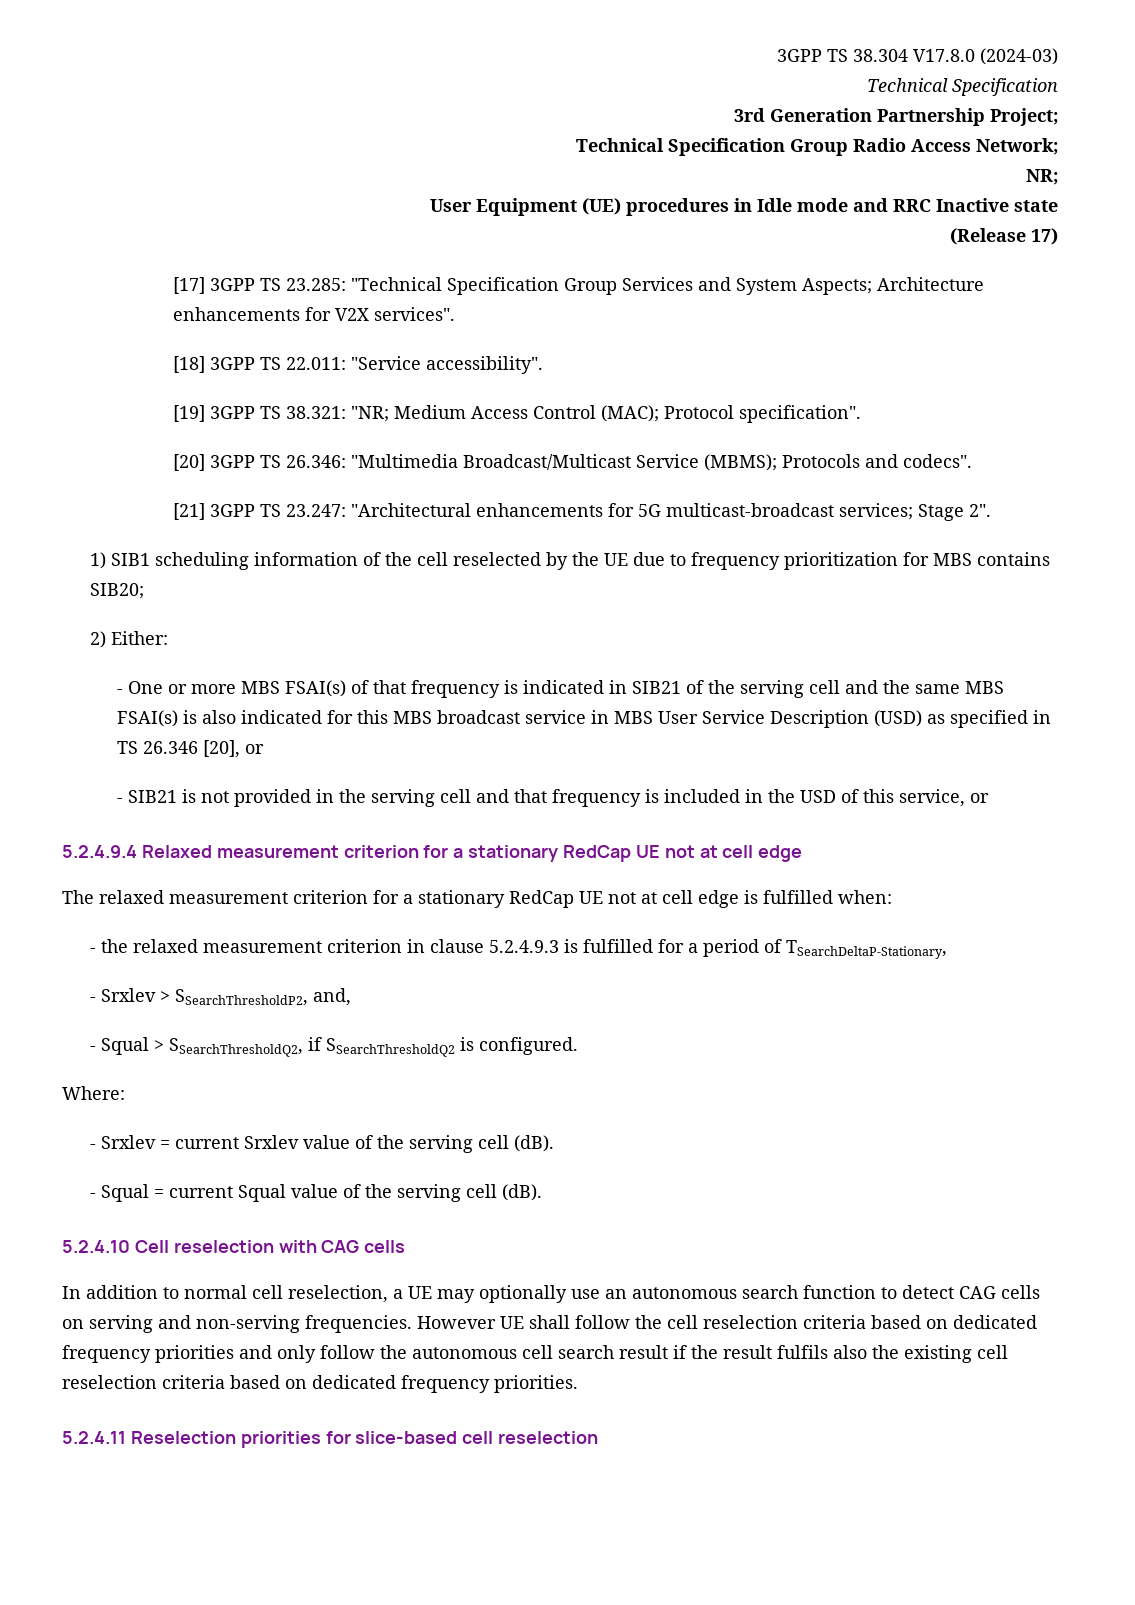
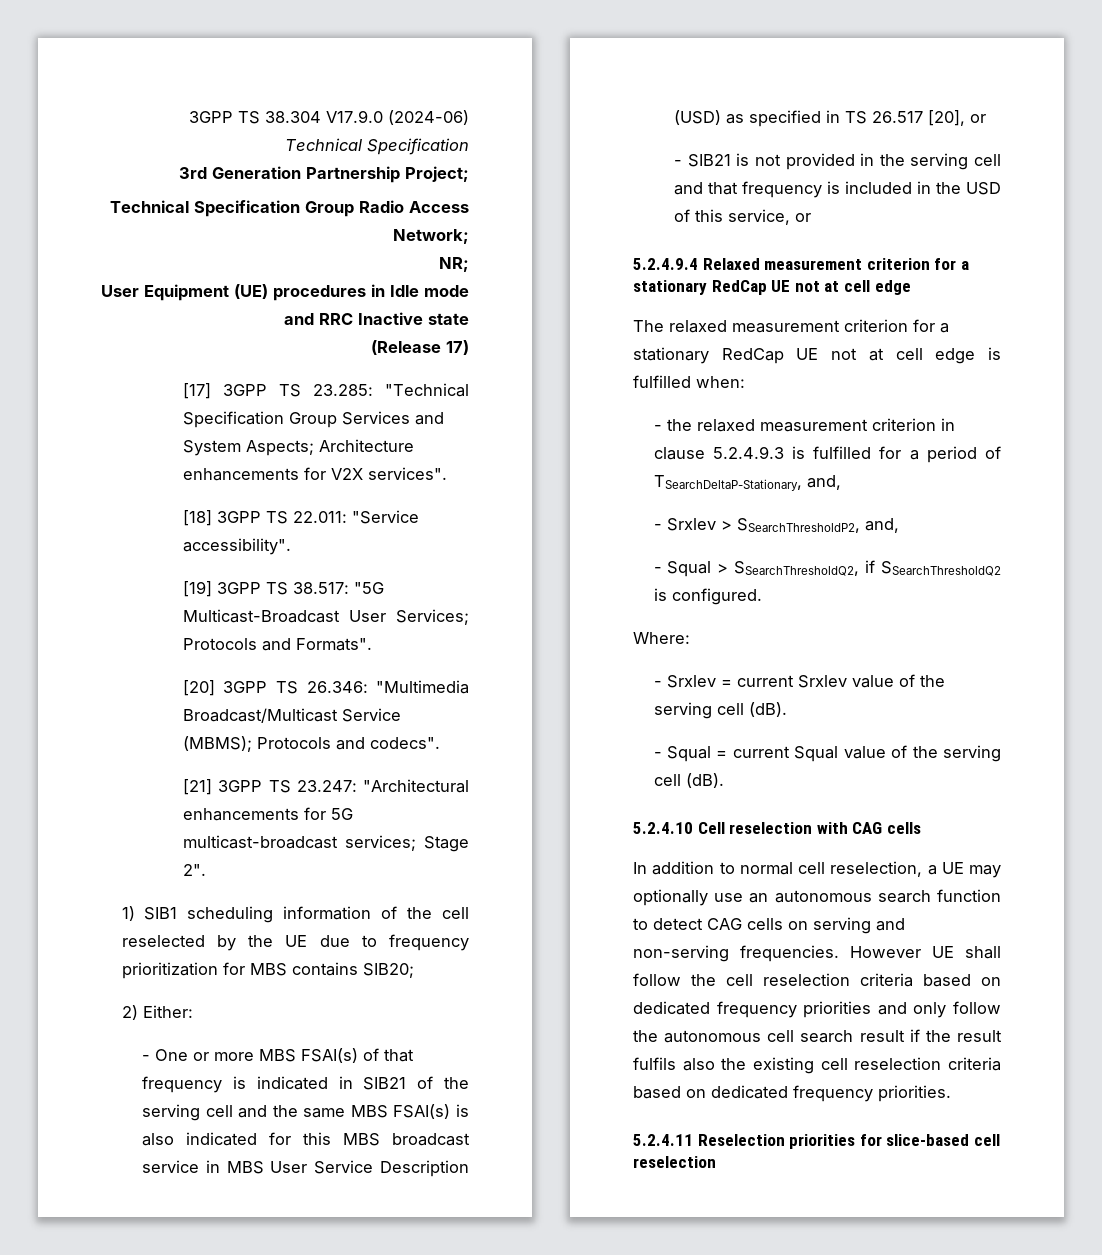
[913,48,1058,65] V17.8.0 (2024-03) -> [326,110,469,125] V17.9.0 (2024-06)
[285,405,861,423] 38.321: "NR; Medium Access Control (MAC); Protocol specification". -> [292,582,384,594] [182,609,469,625] [182,638,372,651] 38.517: "5G Multicast-Broadcast User Services; Protocols and Formats".
[143,741,199,754] 26.346 -> [871,111,923,123] 26.517
(947, 949) none -> [806,475,841,490] and,

